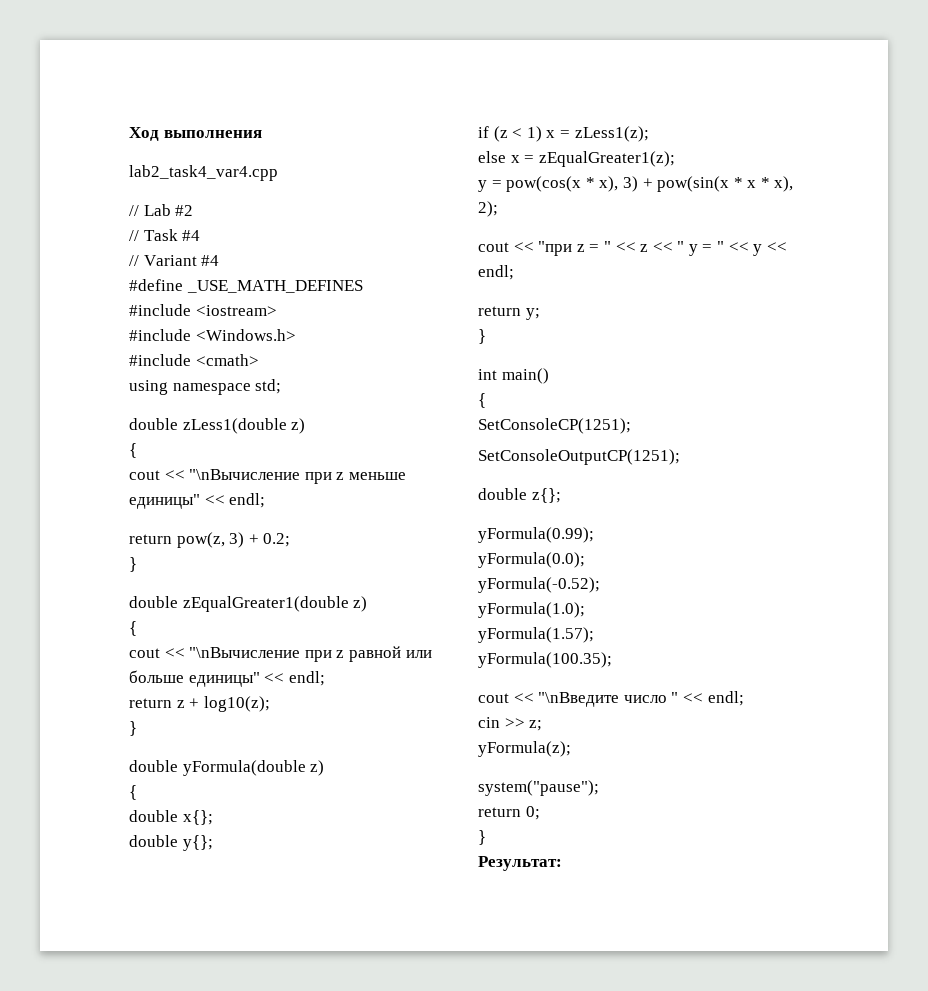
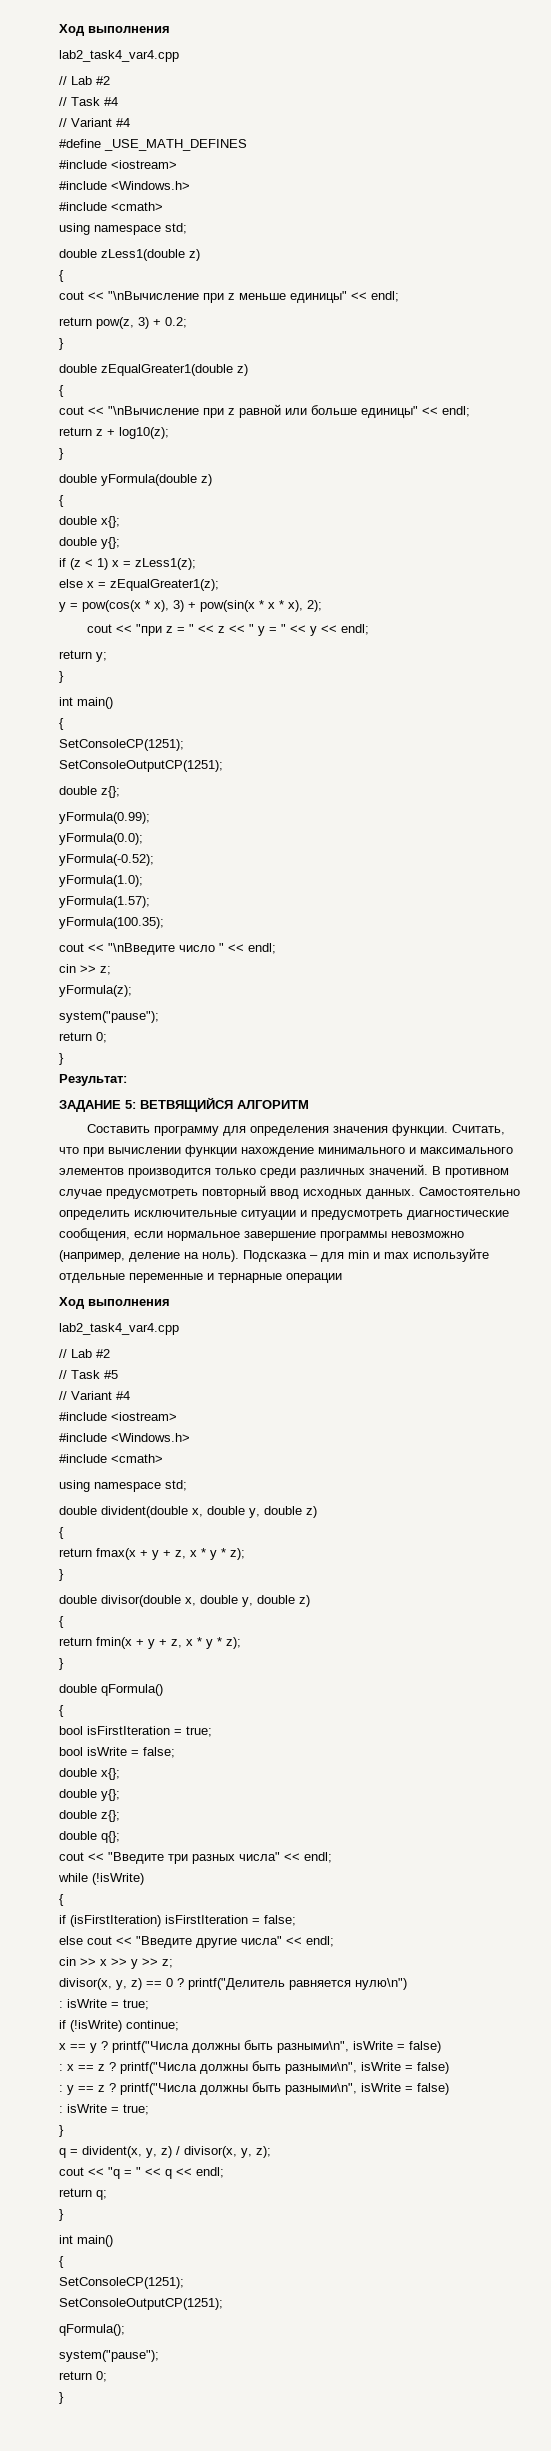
(562, 863) none -> [59,1097,309,1112] [87,1124,506,1136] [59,1145,513,1157] [59,1164,509,1178] [59,1185,520,1199] [59,1210,509,1220] [59,1228,464,1241] [59,1248,489,1262] [59,1273,342,1283] [59,1297,170,1309] [59,1323,179,1335] [59,1349,110,1358] [59,1370,118,1379] [59,1391,130,1400] [59,1412,177,1421] [59,1433,190,1442] [59,1454,163,1463] [59,1480,187,1492] [59,1506,317,1518] [59,1527,64,1539] [59,1548,245,1560] [59,1569,64,1581] [59,1595,310,1607] [59,1616,64,1628] [59,1637,241,1649] [59,1658,64,1670] [59,1684,163,1696] [59,1705,64,1717] [59,1726,212,1737] [59,1747,175,1758] [59,1768,120,1780] [59,1789,120,1801] [59,1810,120,1822] [59,1831,120,1843] [59,1852,332,1864] [58,1873,144,1885] [59,1894,64,1906] [59,1915,296,1927] [59,1936,334,1948] [59,1957,173,1969] [59,1978,407,1990] [59,1999,149,2010] [59,2020,179,2032] [59,2040,441,2053] [59,2061,449,2074] [59,2082,449,2095] [59,2104,149,2115] [59,2125,64,2137] [59,2146,271,2158] [59,2167,224,2179] [59,2188,107,2200] [59,2209,64,2221] [59,2235,113,2247] [59,2256,64,2268] [59,2277,184,2289] [59,2298,223,2310] [59,2324,125,2336] [59,2350,159,2362] [59,2371,107,2382] [59,2392,64,2404] // ЗАДАНИЕ 5: ВЕТВЯЩИЙСЯ АЛГОРИТМ // Составить программу для определения значения функции. Считать, что при вычислении функции нахождение минимального и максимального элементов производится только среди различных значений. В противном случае предусмотреть повторный ввод исходных данных. Самостоятельно определить исключительные ситуации и предусмотреть диагностические сообщения, если нормальное завершение программы невозможно (например, деление на ноль). Подсказка – для min и max используйте отдельные переменные и тернарные операции // Ход выполнения // lab2_task4_var4.cpp // // Lab #2 // // Task #5 // // Variant #4 // #include <iostream> // #include <Windows.h> // #include <cmath> // using namespace std; // double divident(double x, double y, double z) // { // return fmax(x + y + z, x * y * z); // } // double divisor(double x, double y, double z) // { // return fmin(x + y + z, x * y * z); // } // double qFormula() // { // bool isFirstIteration = true; // bool isWrite = false; // double x{}; // double y{}; // double z{}; // double q{}; // cout << "Введите три разных числа" << endl; // while (!isWrite) // { // if (isFirstIteration) isFirstIteration = false; // else cout << "Введите другие числа" << endl; // cin >> x >> y >> z; // divisor(x, y, z) == 0 ? printf("Делитель равняется нулю\n") // : isWrite = true; // if (!isWrite) continue; // x == y ? printf("Числа должны быть разными\n", isWrite = false) // : x == z ? printf("Числа должны быть разными\n", isWrite = false) // : y == z ? printf("Числа должны быть разными\n", isWrite = false) // : isWrite = true; // } // q = divident(x, y, z) / divisor(x, y, z); // cout << "q = " << q << endl; // return q; // } // int main() // { // SetConsoleCP(1251); // SetConsoleOutputCP(1251); // qFormula(); // system("pause"); // return 0; // }

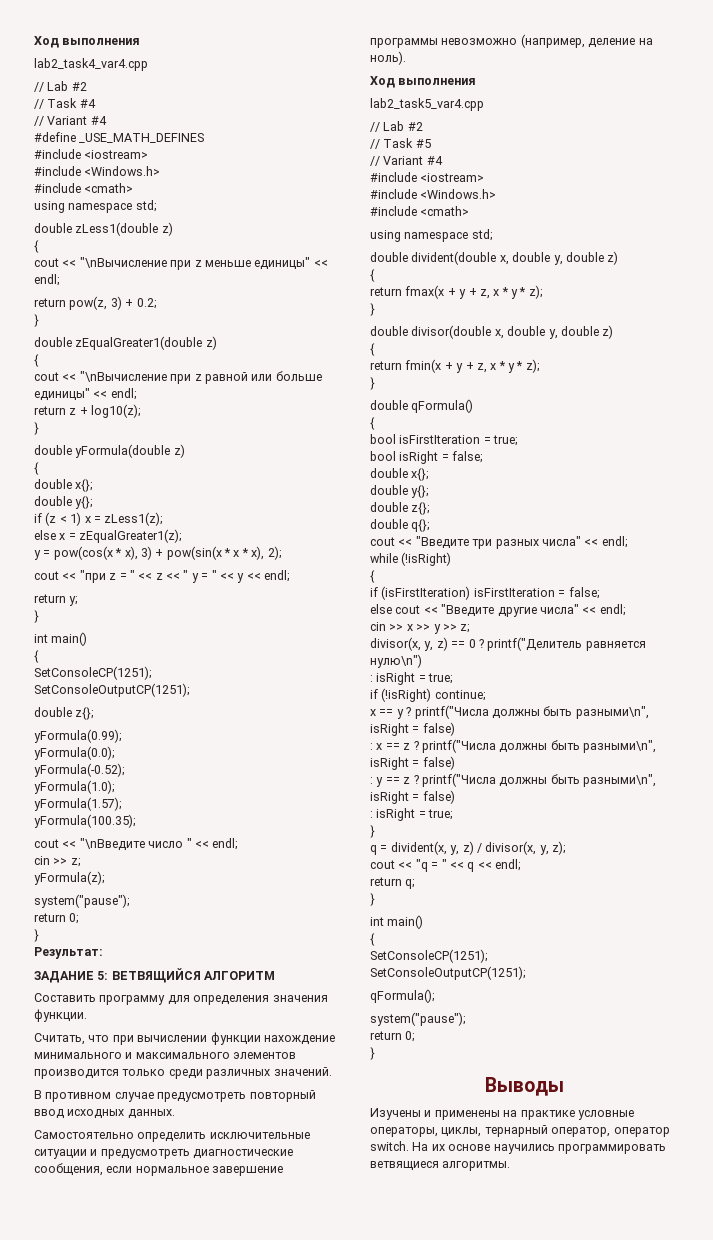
(449, 1130) none -> (87, 1015) //
(428, 1169) none -> (332, 1071) //
(415, 1194) none -> (175, 1114) //
[243,1248,489,1262] [59,1273,342,1283] [59,1297,170,1309] [59,1323,179,1335] Подсказка – для min и max используйте отдельные переменные и тернарные операции // Ход выполнения // lab2_task4_var4.cpp -> [370,76,477,88] [370,98,484,111] // Ход выполнения // lab2_task5_var4.cpp
[87,1747,127,1756] isWrite -> [399,451,439,464] isRight
[92,1873,144,1885] (!isWrite) -> [401,552,452,566] (!isRight)
[67,1999,107,2008] isWrite -> [376,672,416,685] isRight
[70,2020,122,2032] (!isWrite) -> [381,688,432,702] (!isRight)
[353,2041,393,2050] isWrite -> [370,723,409,736] isRight
[361,2062,401,2071] isWrite -> [370,757,409,770] isRight
[361,2083,449,2095] [59,2104,107,2113] isWrite = false) // : isWrite -> [370,790,455,804] [370,808,416,821] isRight = false) // : isRight
(64, 2398) none -> [485,1077,564,1096] [370,1108,634,1120] [370,1125,670,1137] [370,1141,666,1154] [370,1161,511,1171] // Выводы // Изучены и применены на практике условные операторы, циклы, тернарный оператор, оператор switch. На их основе научились программировать ветвящиеся алгоритмы.

